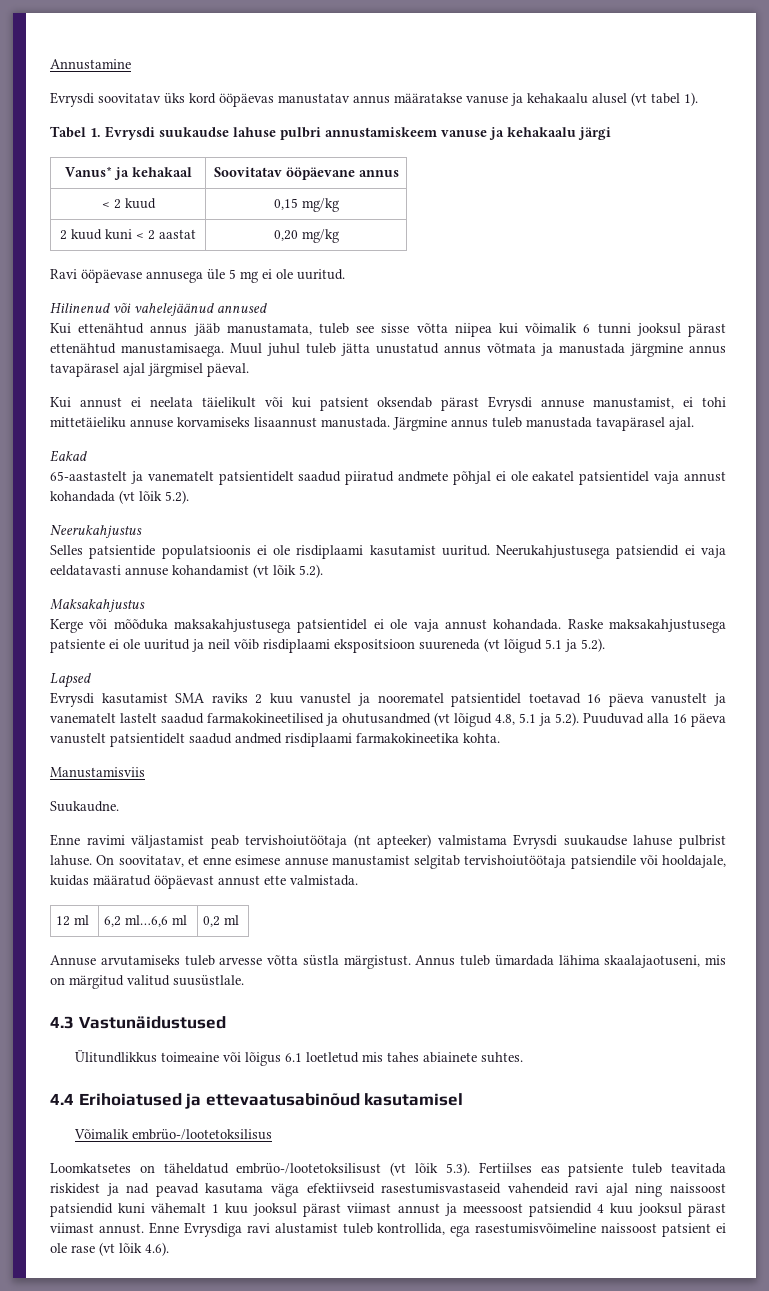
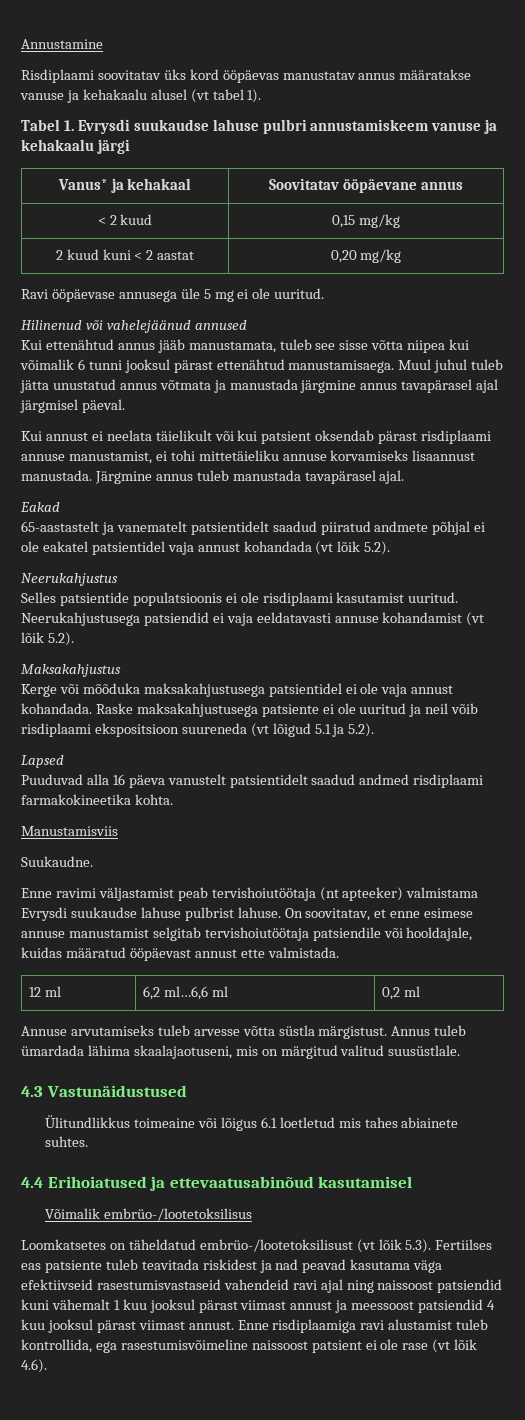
[50,92,94,107] Evrysdi -> [21,69,94,83] Risdiplaami
[488,396,533,411] Evrysdi -> [421,430,492,444] risdiplaami
[50,692,726,707] [50,712,579,727] Evrysdi kasutamist SMA raviks 2 kuu vanustel ja noorematel patsientidel toetavad 16 päeva vanustelt ja vanematelt lastelt saadud farmakokineetilised ja ohutusandmed (vt lõigud 4.8, 5.1 ja 5.2). -> (64, 761) none
[183,1222,242,1237] Evrysdiga -> [272,1319,357,1333] risdiplaamiga

